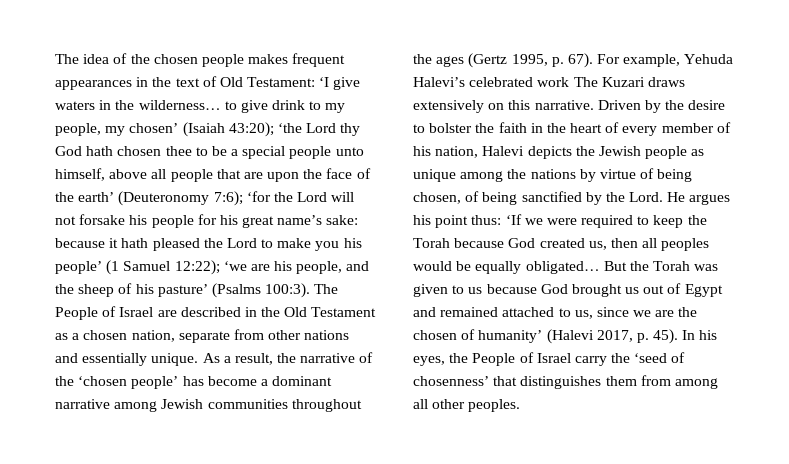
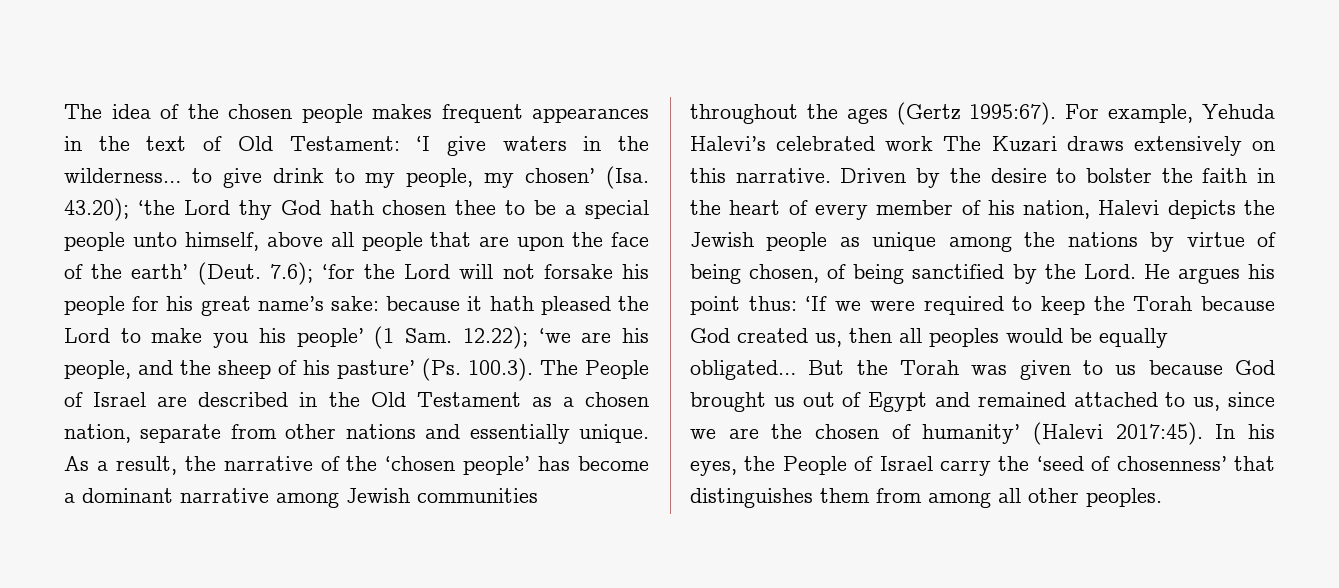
[182,122,274,137] (Isaiah 43:20); -> [606,166,650,189] [64,198,129,221] (Isa. 43.20);
[118,191,243,206] (Deuteronomy 7:6); -> [197,262,313,285] (Deut. 7.6);
[123,260,220,275] Samuel 12:22); -> [405,326,528,349] Sam. 12.22);
[211,283,311,298] (Psalms 100:3). -> [422,358,533,381] (Ps. 100.3).
[511,53,593,68] 1995, p. 67). -> [969,102,1057,125] 1995:67).
[596,329,679,344] 2017, p. 45). -> [1115,422,1203,445] 2017:45).

